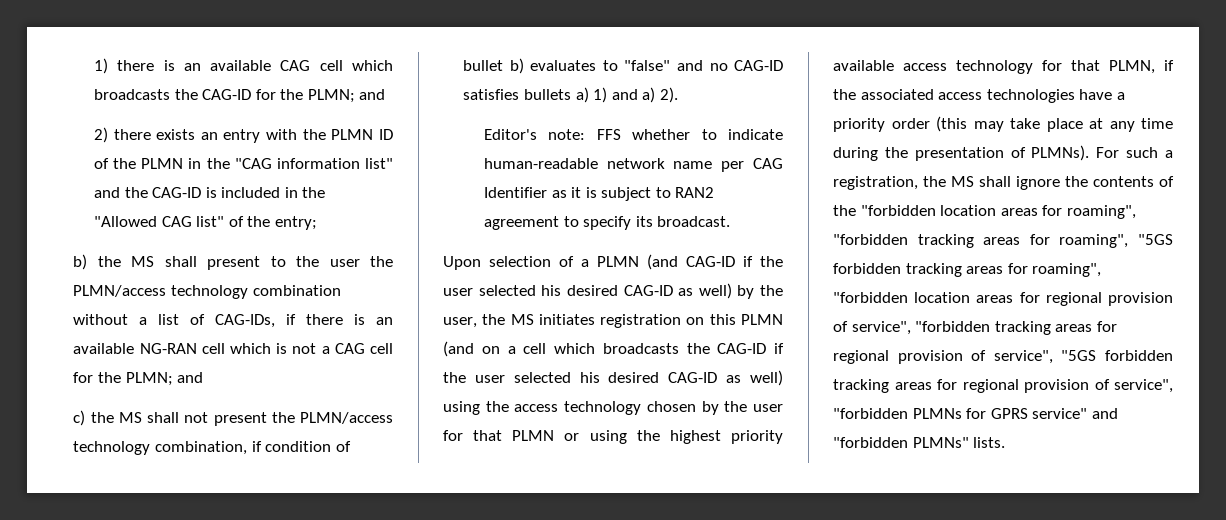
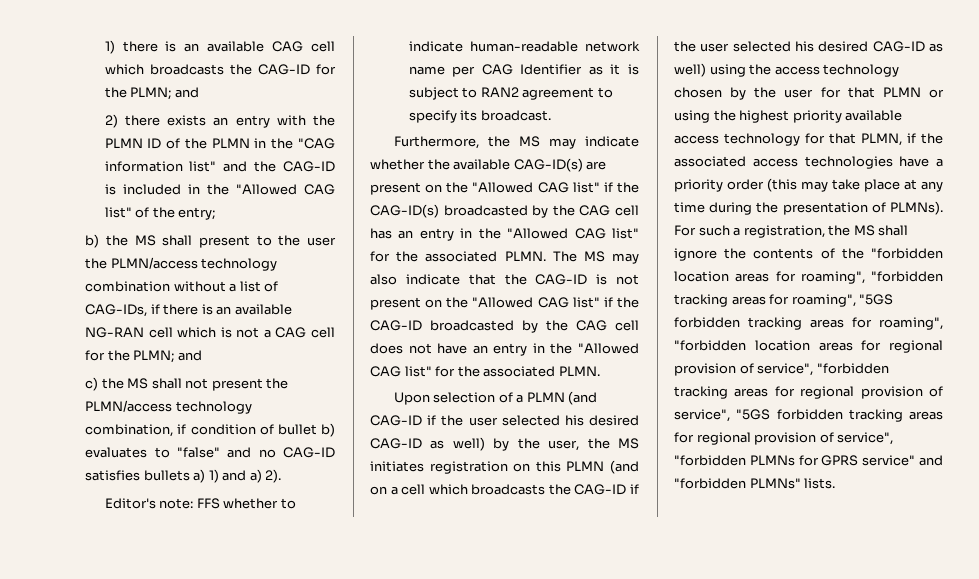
(731, 221) none -> [393,136,639,149] [370,158,607,172] [370,182,639,195] [370,204,639,218] [370,228,639,241] [370,251,639,264] [370,274,639,285] [370,297,639,310] [370,320,639,333] [370,343,639,356] [370,366,600,377] // Furthermore, the MS may indicate whether the available CAG-ID(s) are present on the "Allowed CAG list" if the CAG-ID(s) broadcasted by the CAG cell has an entry in the "Allowed CAG list" for the associated PLMN. The MS may also indicate that the CAG-ID is not present on the "Allowed CAG list" if the CAG-ID broadcasted by the CAG cell does not have an entry in the "Allowed CAG list" for the associated PLMN.

